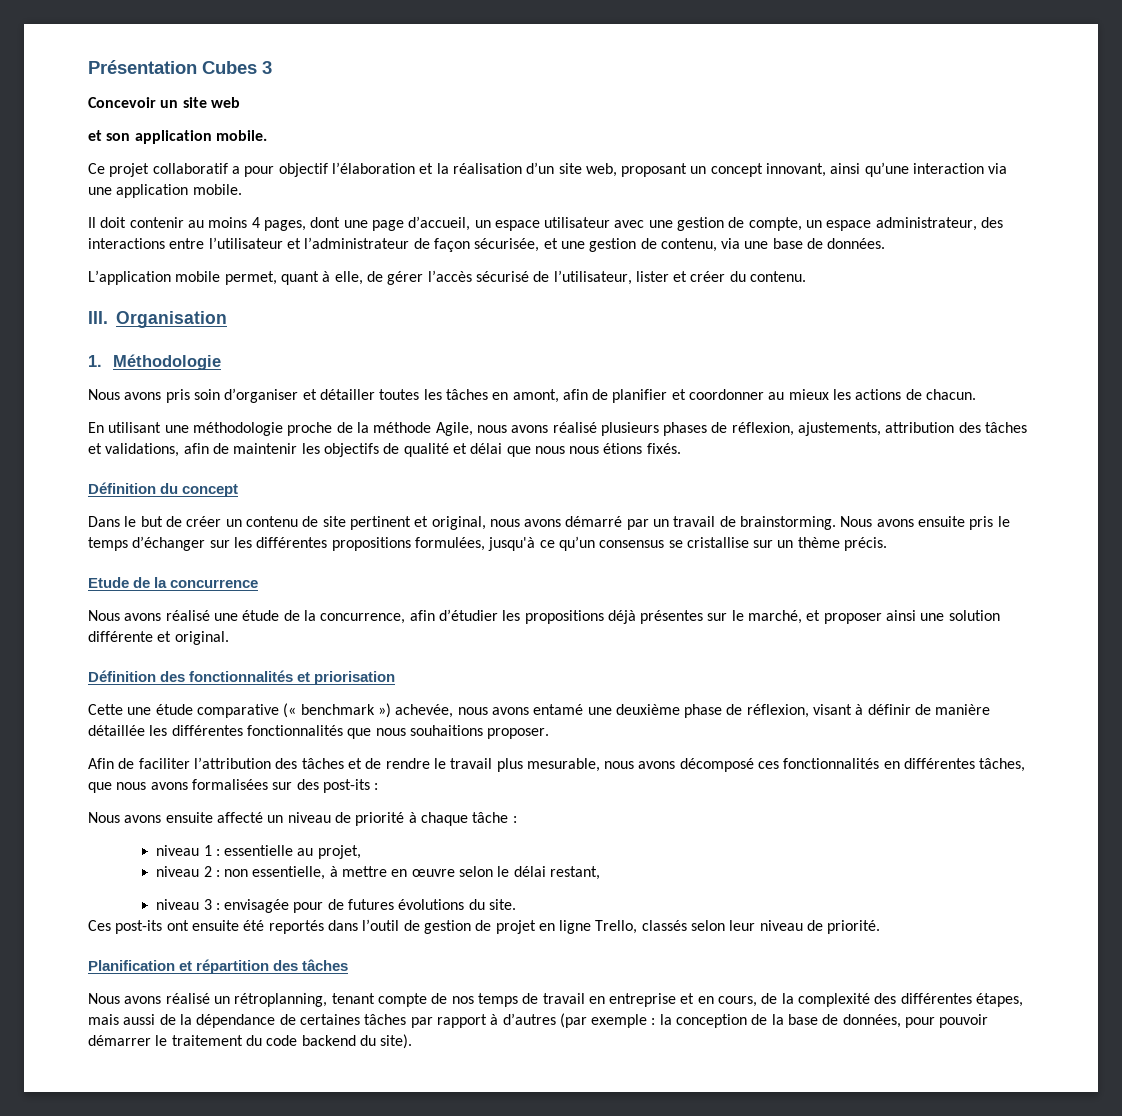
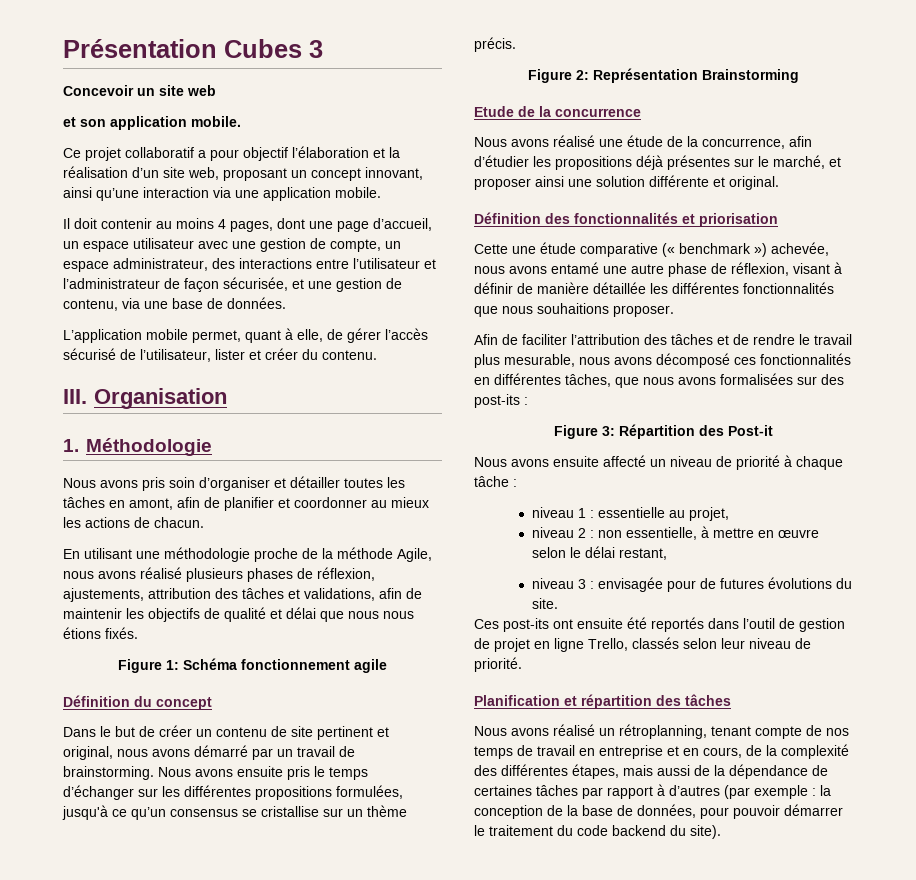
(681, 448) none -> [118,658,387,673] // Figure 1: Schéma fonctionnement agile
(888, 544) none -> [528,68,799,83] // Figure 2: Représentation Brainstorming
[615,704,680,715] deuxième -> [631,264,664,274] autre
(379, 786) none -> [554,424,773,439] // Figure 3: Répartition des Post-it

